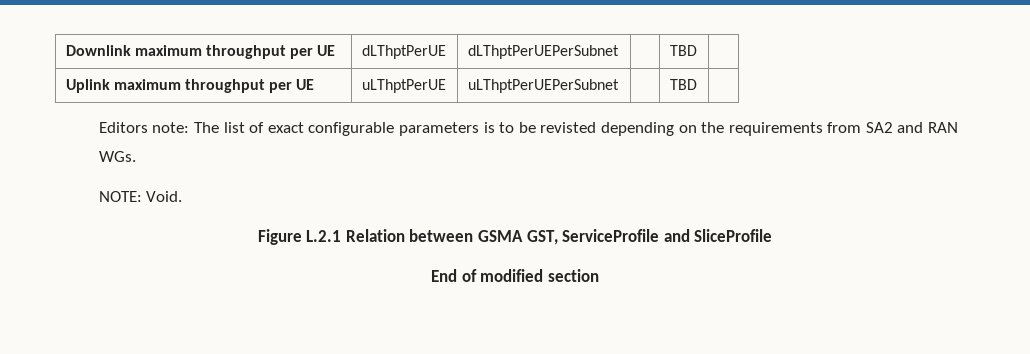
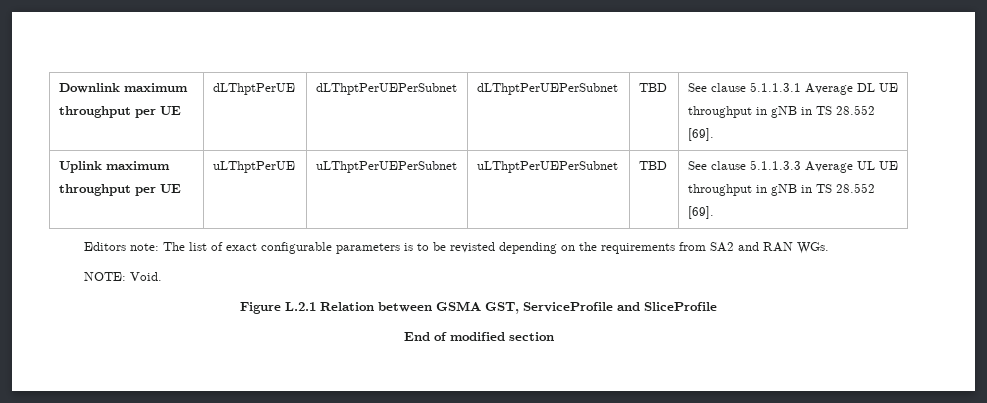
[669,45,697,56] | TBD | -> [476,83,618,95] [638,83,667,92] [687,82,898,95] [687,105,875,118] [687,128,714,141] dLThptPerUEPerSubnet | TBD | See clause 5.1.1.3.1 Average DL UE throughput in gNB in TS 28.552 [69].
[669,79,697,90] | TBD | -> [476,161,618,173] [638,161,667,170] [687,160,898,173] [687,183,875,196] [687,206,714,219] uLThptPerUEPerSubnet | TBD | See clause 5.1.1.3.3 Average UL UE throughput in gNB in TS 28.552 [69].

